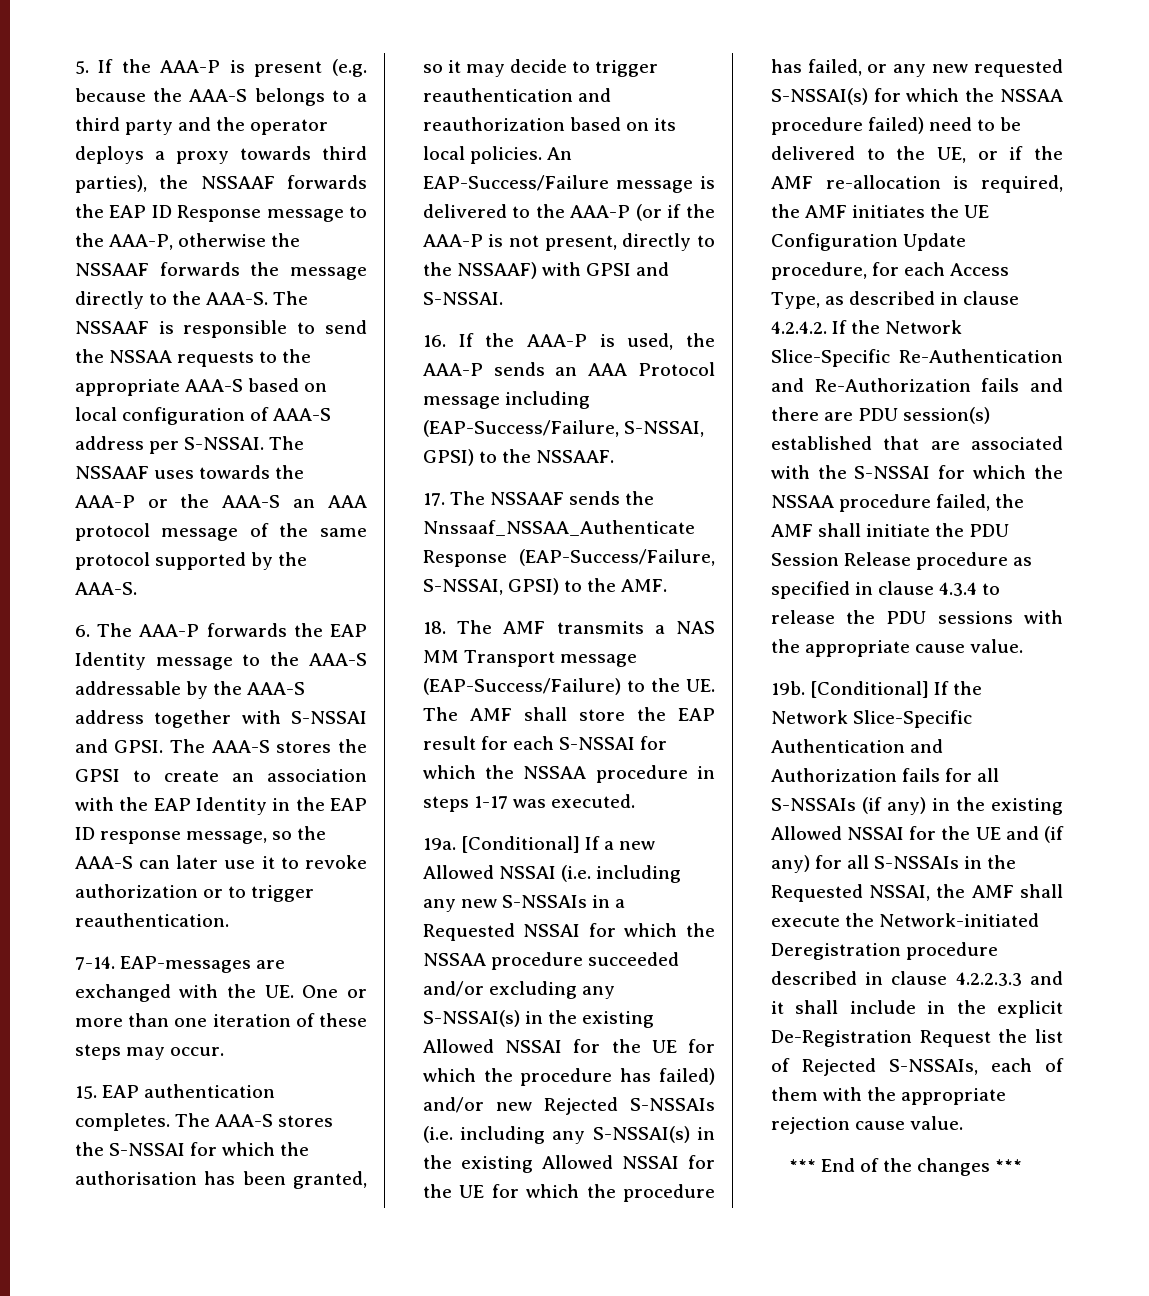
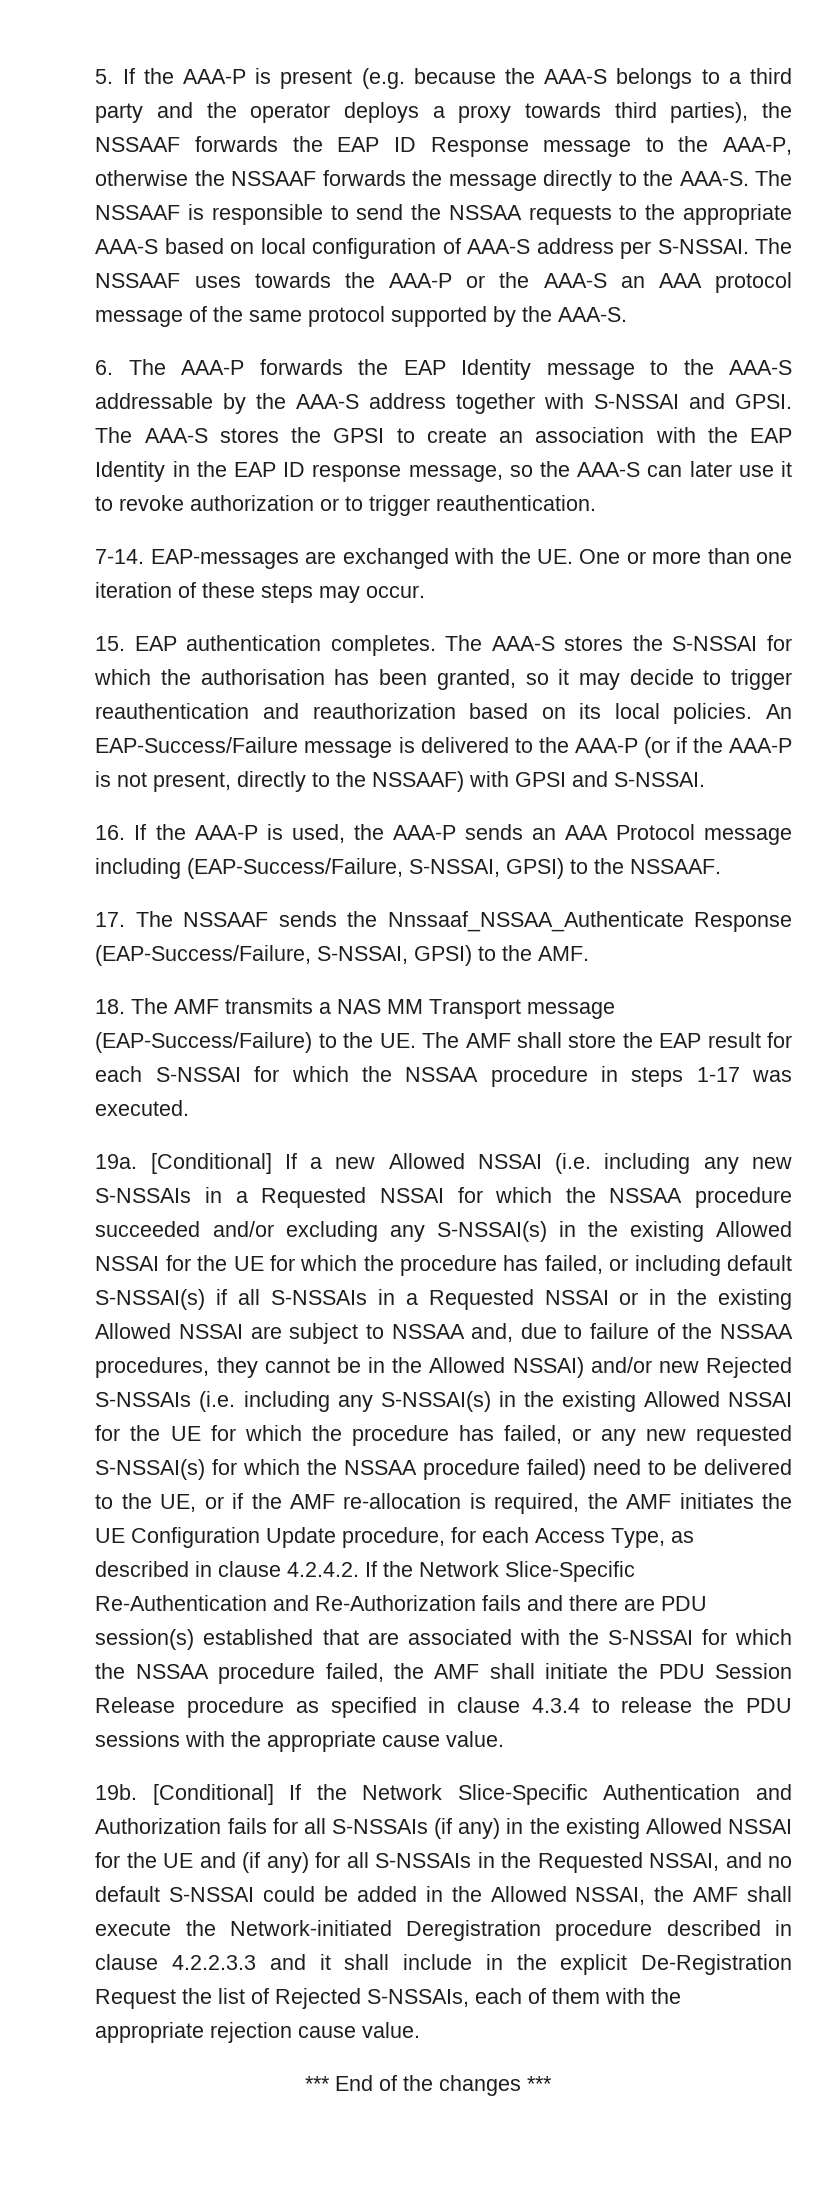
[659,1068,715,1085] failed) -> [544,1255,793,1276] [95,1289,793,1310] [95,1323,794,1344] [95,1357,584,1378] failed, or including default S-NSSAI(s) if all S-NSSAIs in a Requested NSSAI or in the existing Allowed NSSAI are subject to NSSAA and, due to failure of the NSSAA procedures, they cannot be in the Allowed NSSAI)
(931, 893) none -> [725,1852,792,1868] [95,1886,646,1905] and no default S-NSSAI could be added in the Allowed NSSAI,

